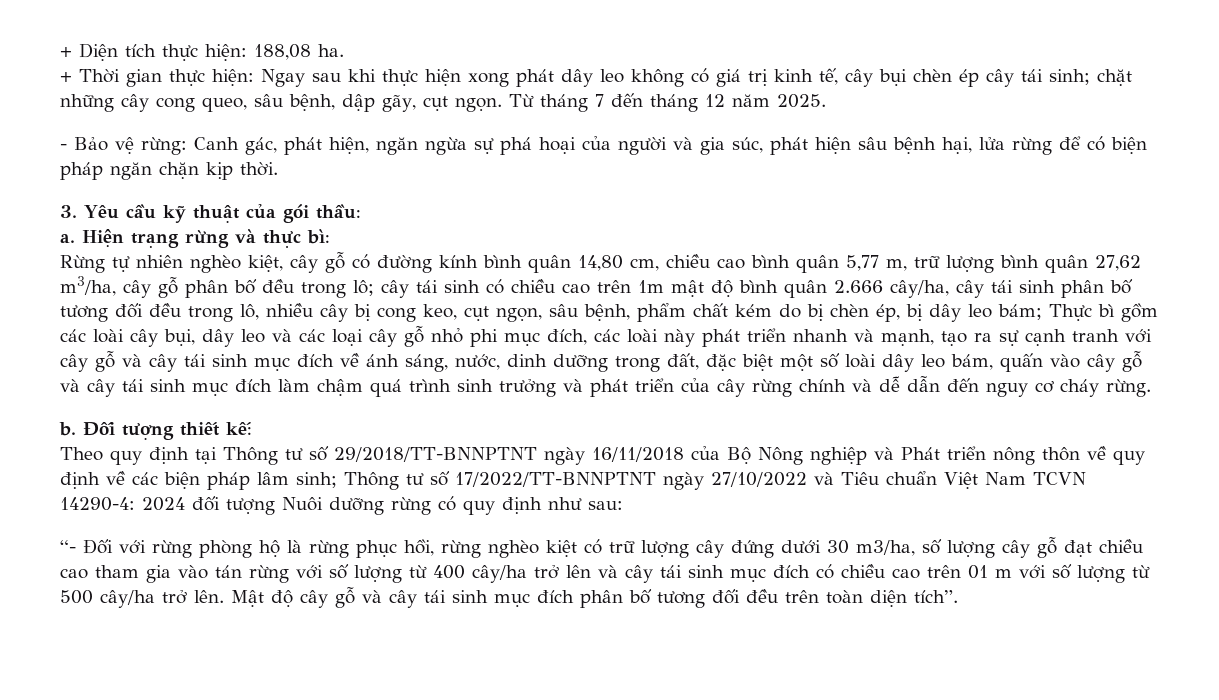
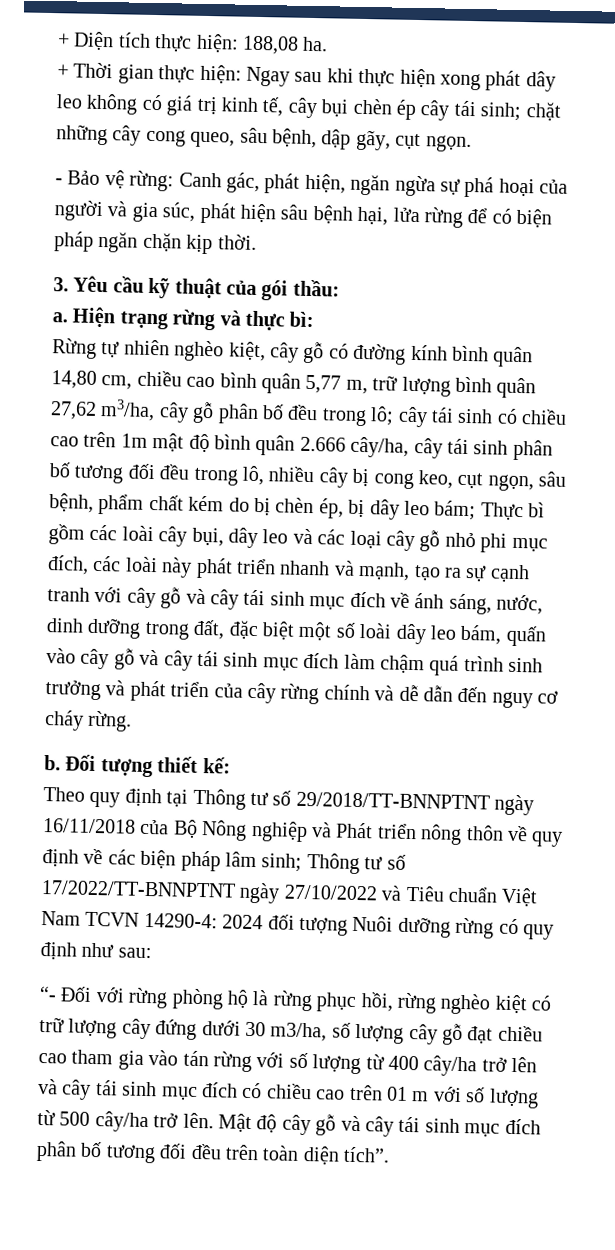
[508,93,826,112] Từ tháng 7 đến tháng 12 năm 2025. -> (472, 144) none

